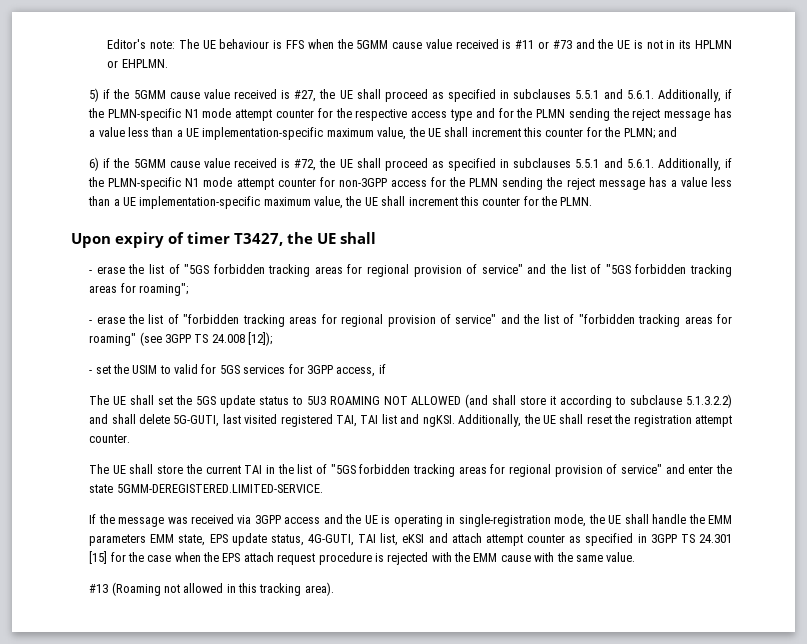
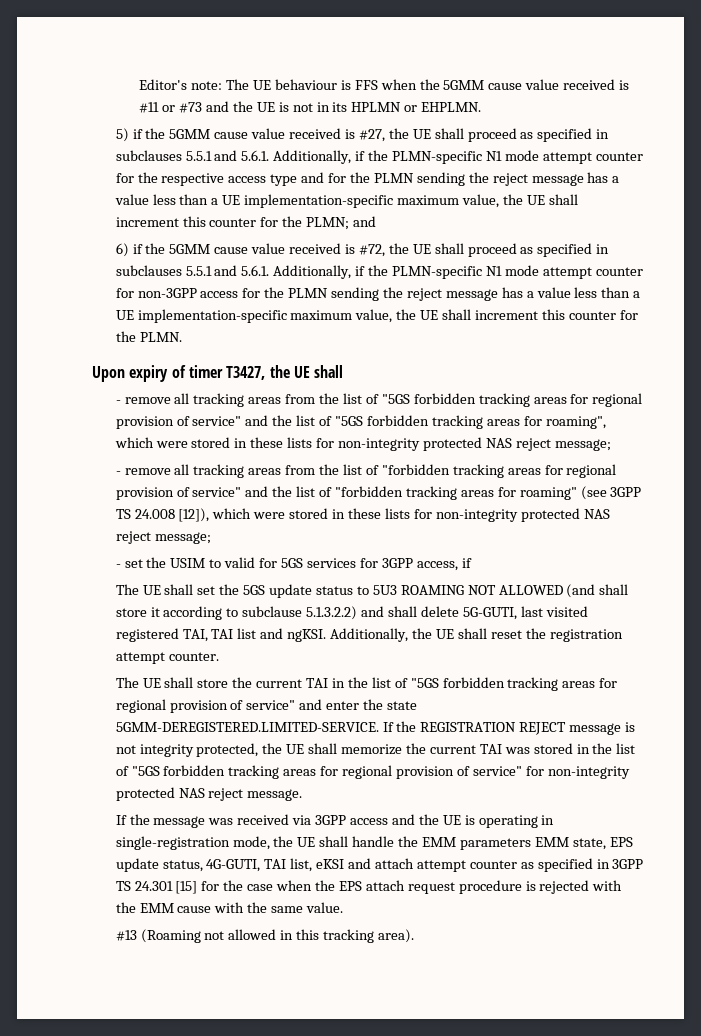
[96,266,125,274] erase -> [124,393,316,407] remove all tracking areas from
[138,283,188,296] [89,316,125,324] roaming"; // - erase -> [545,416,606,429] [114,437,611,451] [115,464,316,478] roaming", which were stored in these lists for non-integrity protected NAS reject message; // - remove all tracking areas from
[247,332,272,346] [12]); -> [178,508,610,522] [115,531,211,544] [12]), which were stored in these lists for non-integrity protected NAS reject message;
(323, 488) none -> [382,721,636,735] [115,743,636,757] [115,765,630,779] [115,787,303,801] If the REGISTRATION REJECT message is not integrity protected, the UE shall memorize the current TAI was stored in the list of "5GS forbidden tracking areas for regional provision of service" for non-integrity protected NAS reject message.

